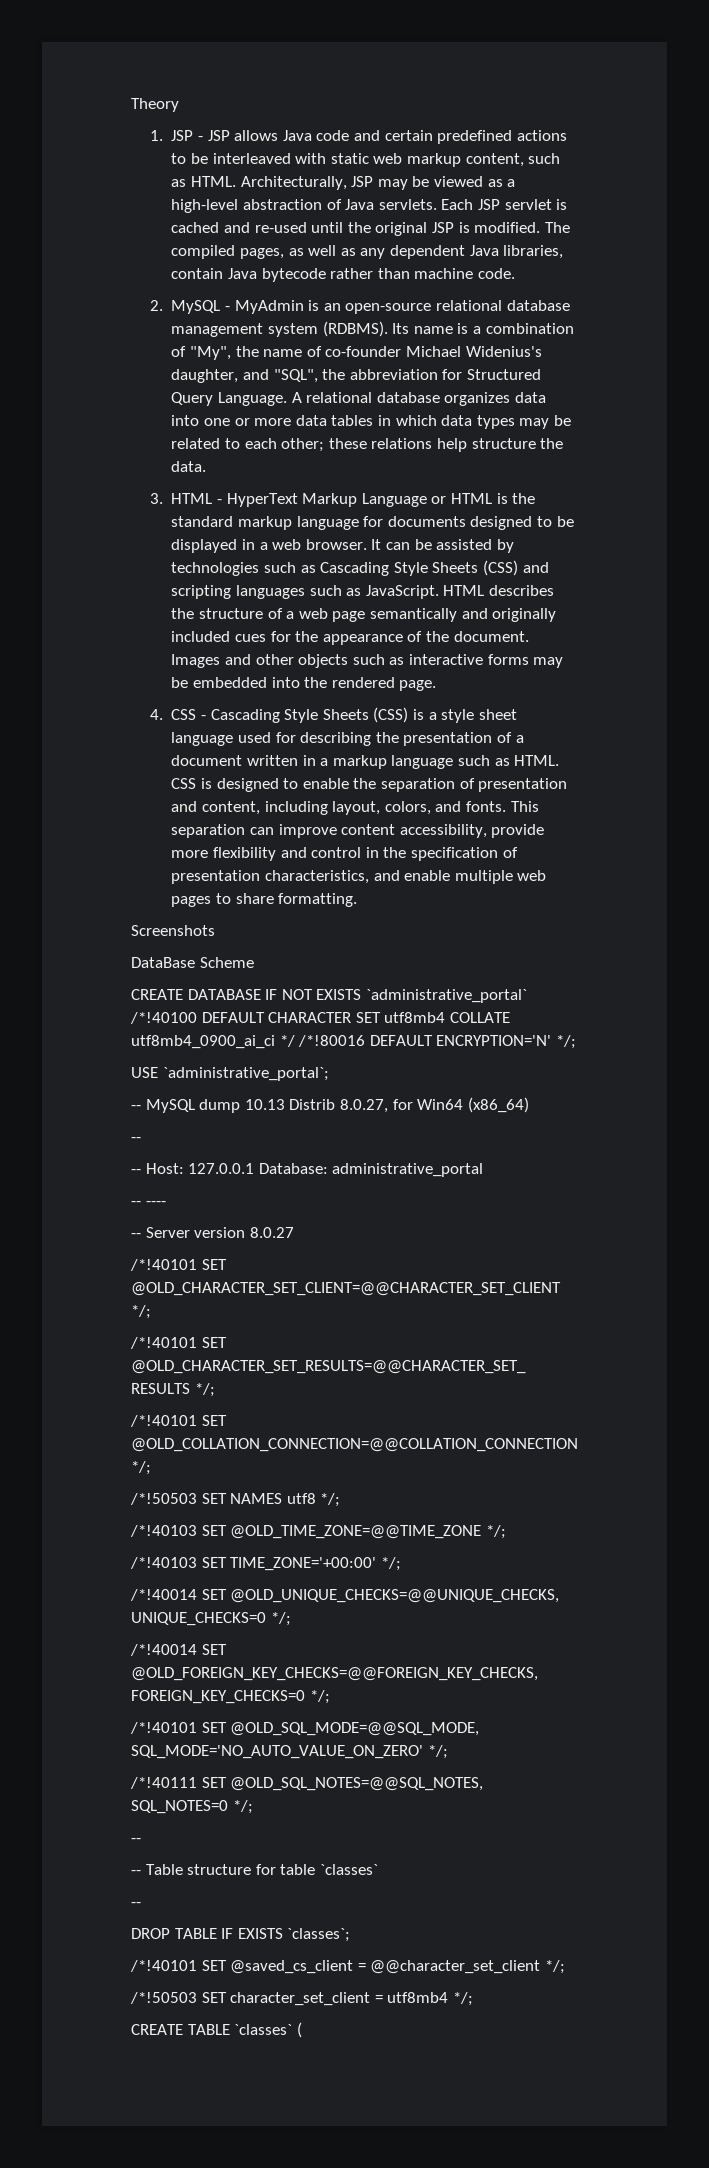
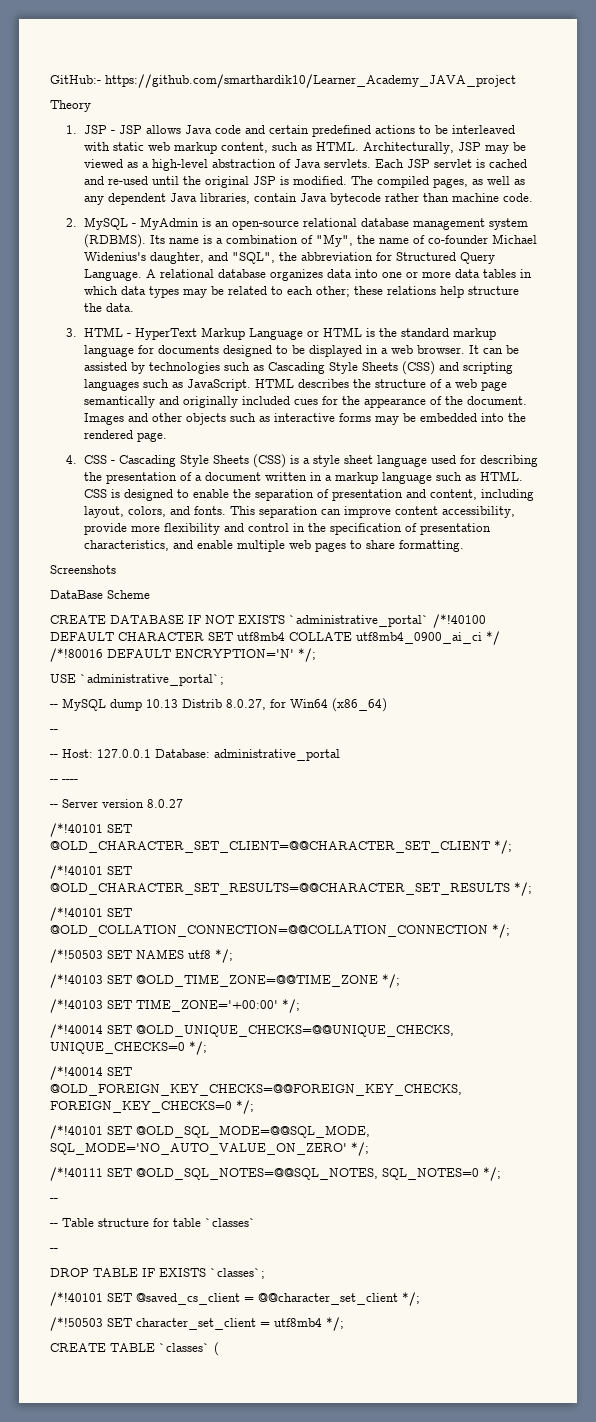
(131, 105) none -> [50,74,516,88] GitHub:- https://github.com/smarthardik10/Learner_Academy_JAVA_project //

